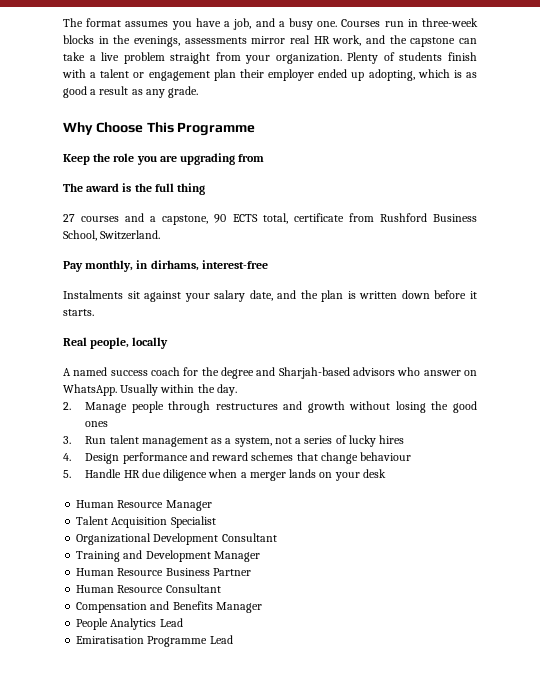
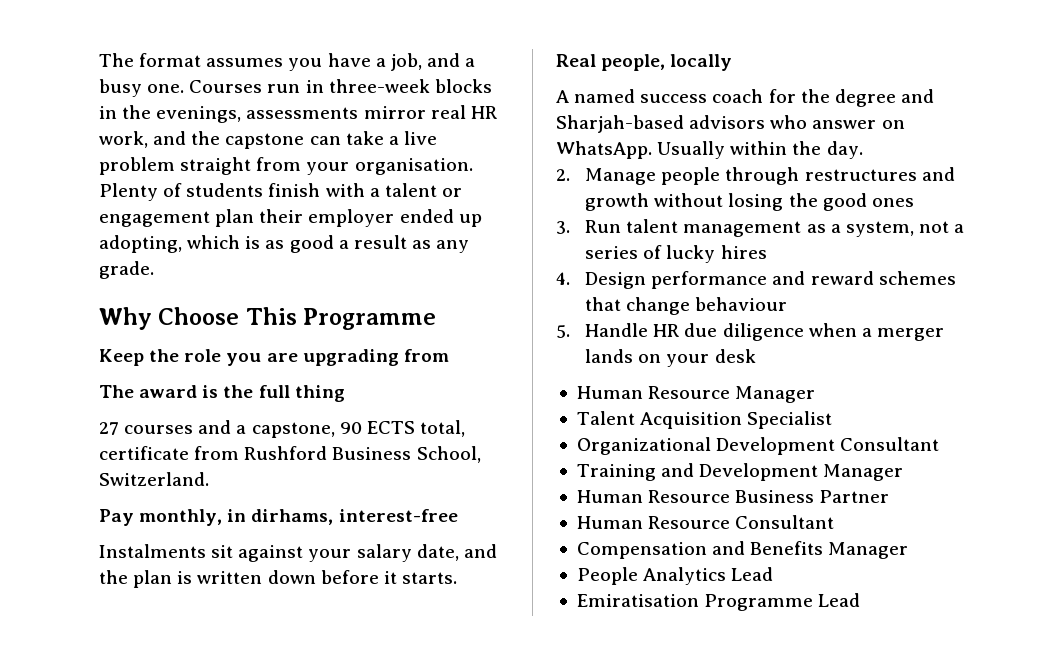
[275,53,342,64] organization. -> [354,158,473,175] organisation.

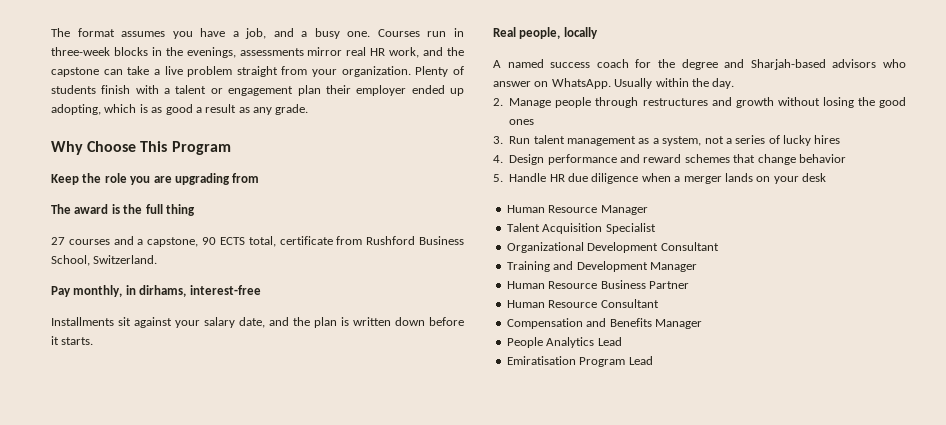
[354,158,473,175] organisation. -> [341,66,411,77] organization.
[303,308,437,330] Programme -> [171,141,231,155] Program
[99,544,206,558] Instalments -> [51,317,114,326] Installments
[695,297,788,311] behaviour -> [798,154,846,163] behavior
[704,594,814,611] Programme -> [579,357,626,367] Program

